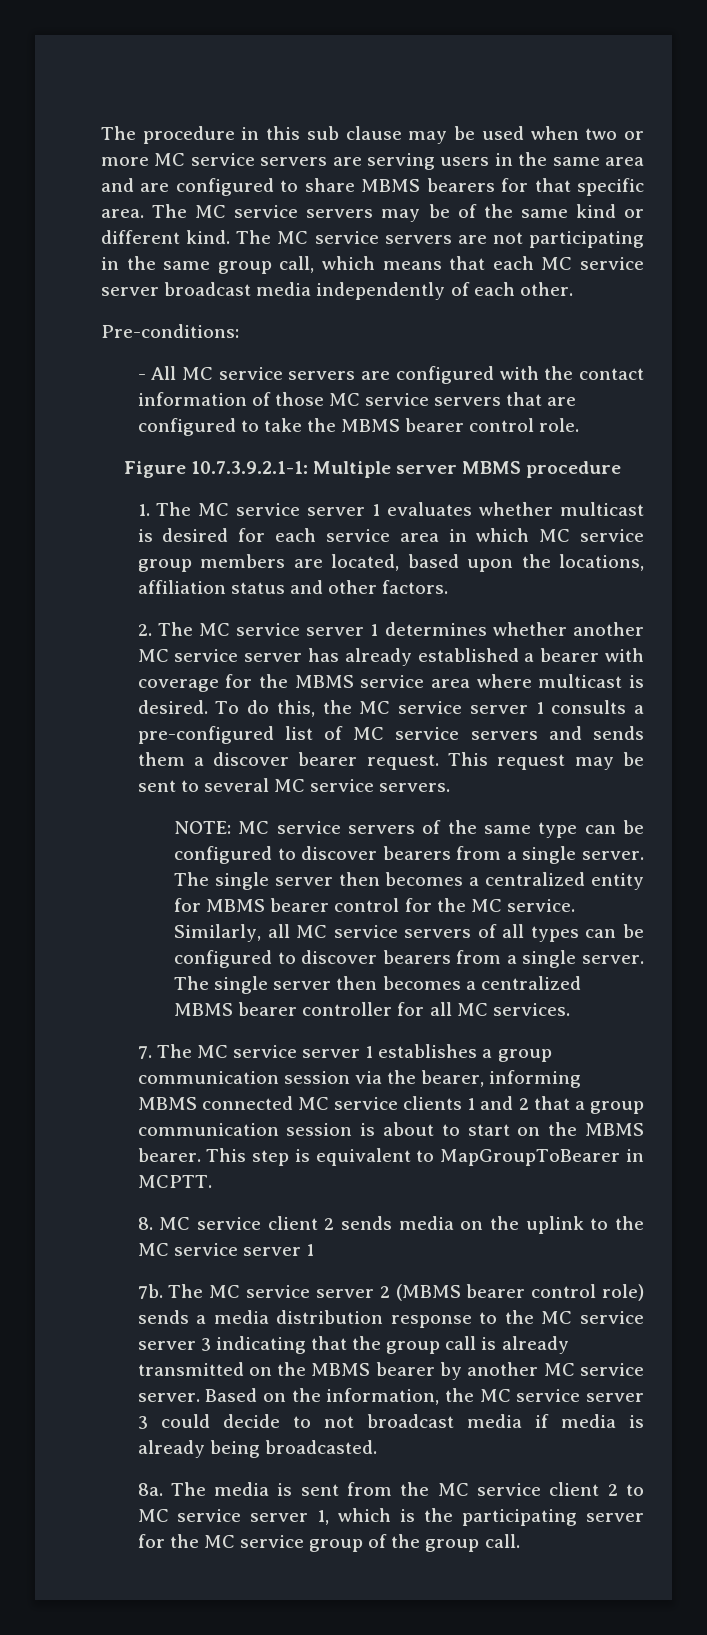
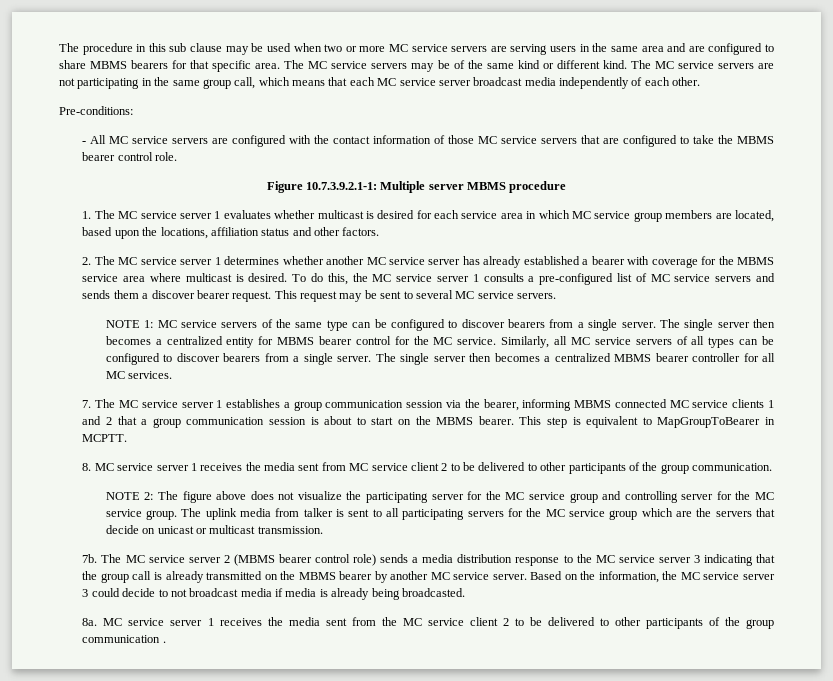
[174,821,232,834] NOTE: -> [105,320,154,328] NOTE 1:
[267,1216,645,1234] [137,1243,314,1256] client 2 sends media on the uplink to the MC service server 1 -> [156,462,773,474] [105,491,775,503] [105,508,775,520] [105,525,323,534] server 1 receives the media sent from MC service client 2 to be delivered to other participants of the group communication. // NOTE 2: The figure above does not visualize the participating server for the MC service group and controlling server for the MC service group. The uplink media from talker is sent to all participating servers for the MC service group which are the servers that decide on unicast or multicast transmission.
[170,1482,293,1496] The media is -> [103,617,320,626] MC service server 1 receives the media
[137,1508,644,1526] [137,1534,520,1552] MC service server 1, which is the participating server for the MC service group of the group call. -> [529,617,774,629] [82,635,166,643] be delivered to other participants of the group communication .

